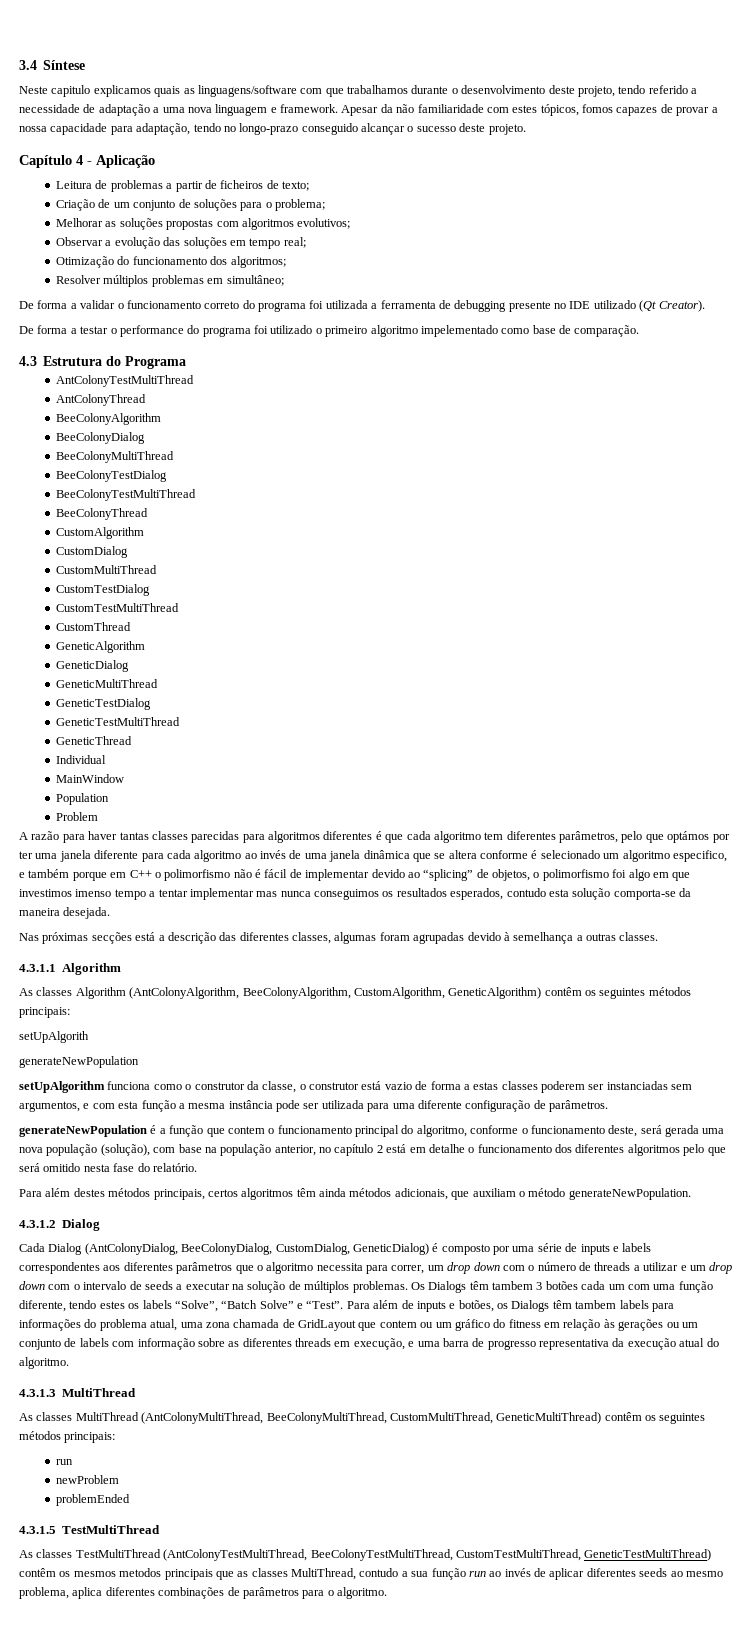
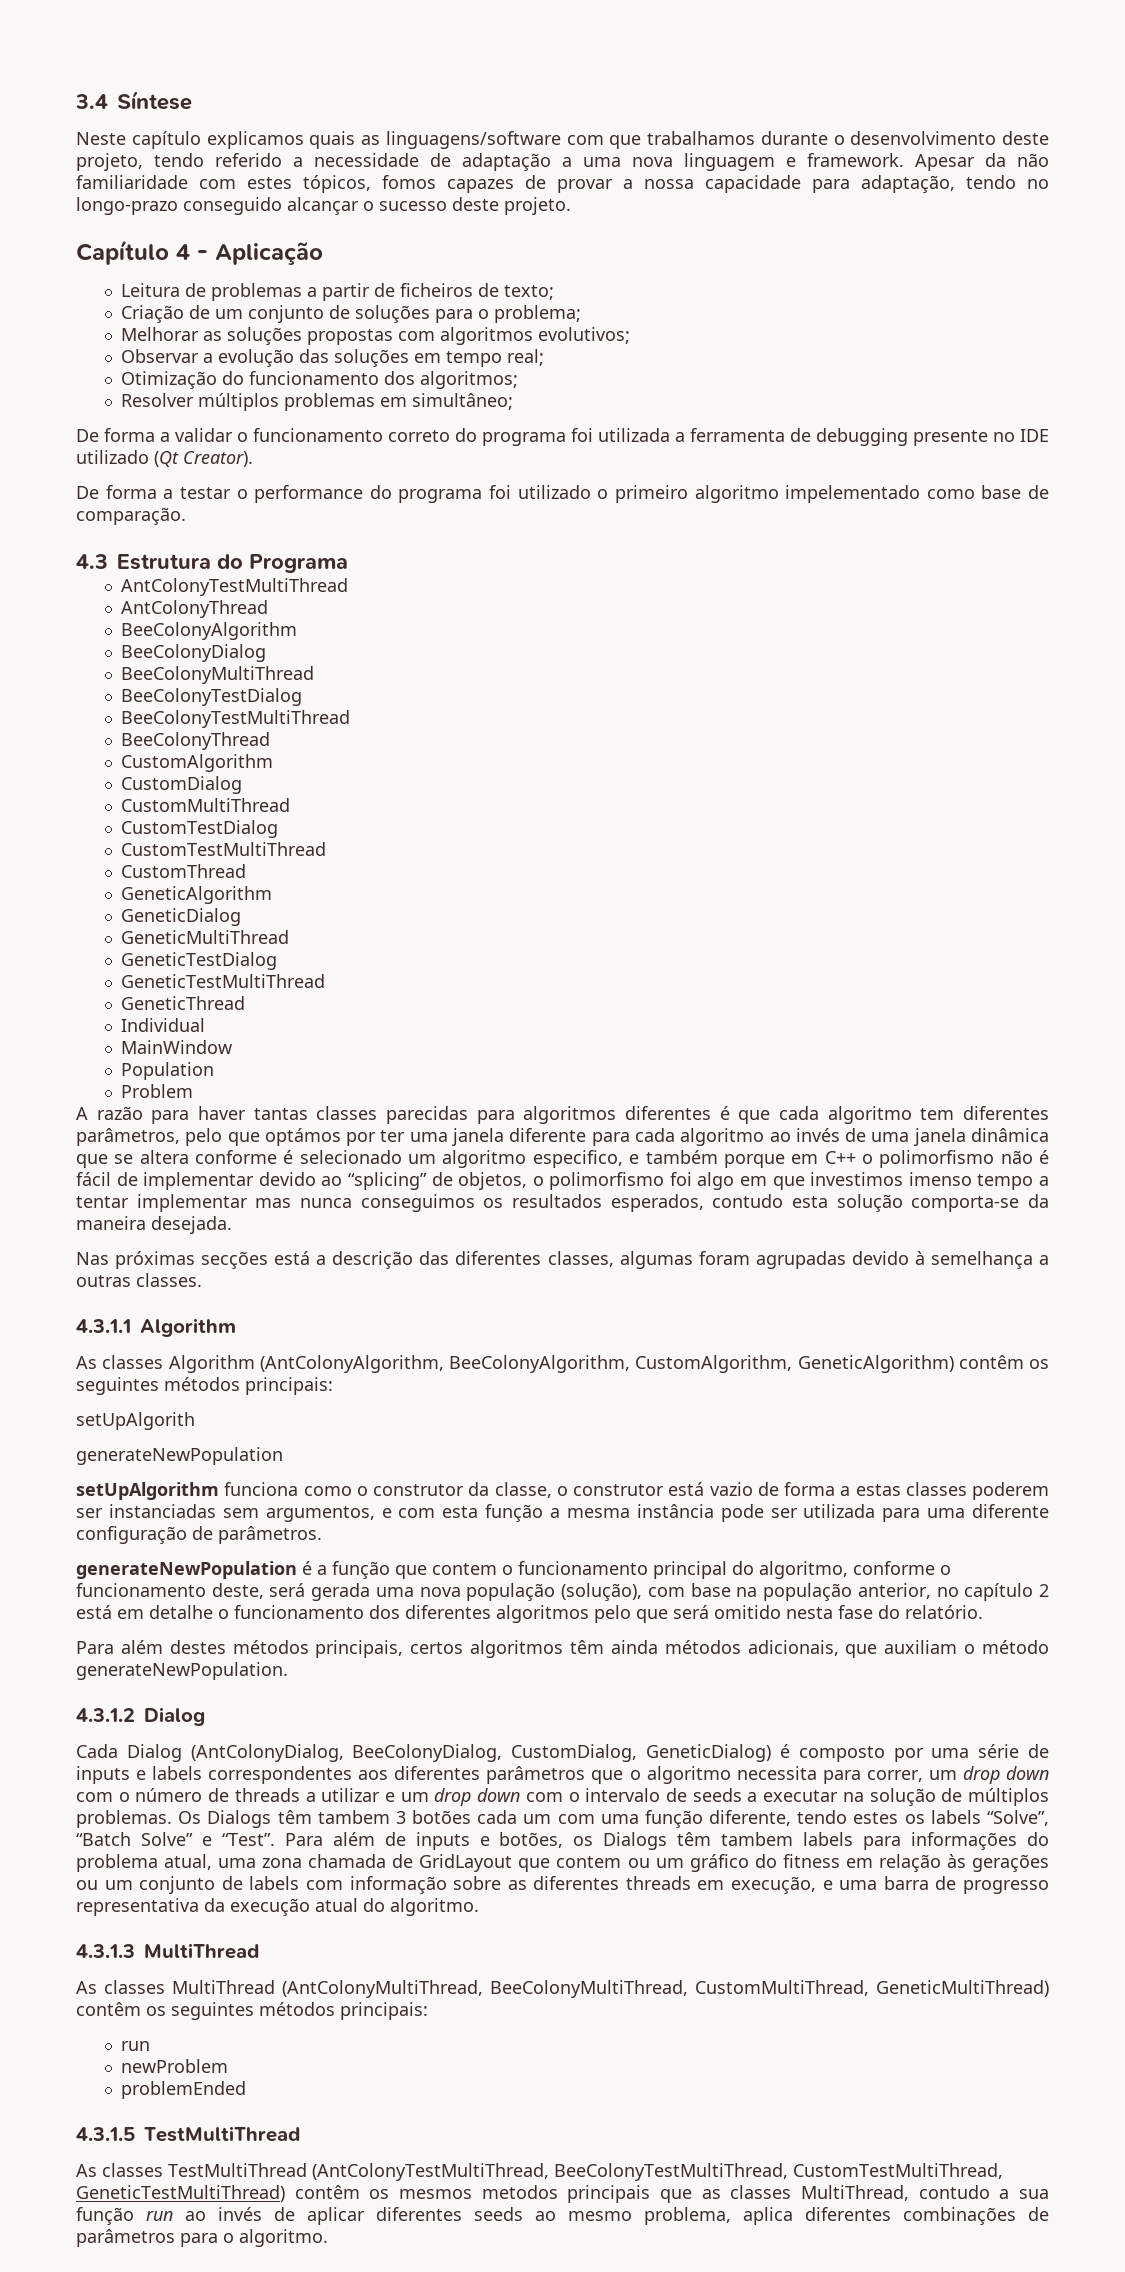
[51,85,91,97] capitulo -> [131,131,201,149] capítulo

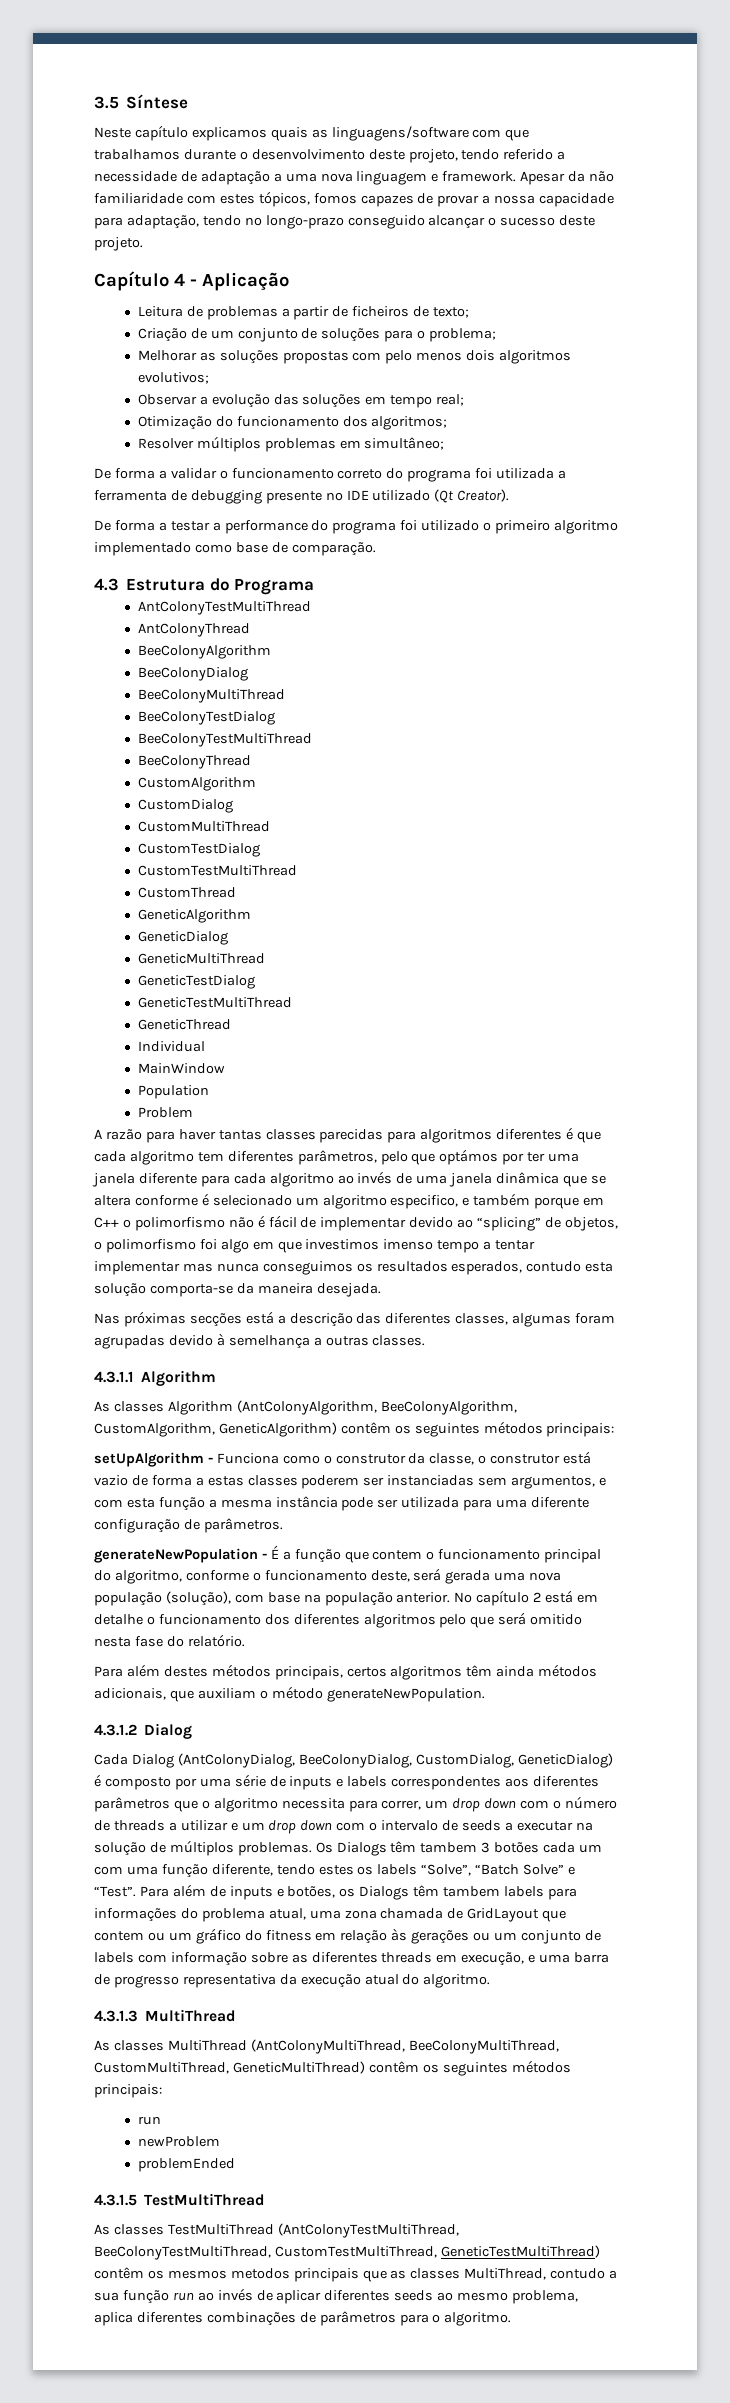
[75,94,108,109] 3.4 -> [94,96,119,109] 3.5
(436, 336) none -> [385,350,496,364] pelo menos dois
[236,489,248,499] o -> [212,522,221,531] a
[785,485,921,503] impelementado -> [94,542,191,556] implementado
[76,1412,195,1430] [76,1447,283,1465] // setUpAlgorith // generateNewPopulation -> (615, 1430) none
[224,1482,299,1496] funciona -> [207,1453,279,1464] - Funciona
[302,1561,312,1575] é -> [261,1545,279,1559] - É
[857,1583,959,1599] anterior, no -> [396,1592,473,1603] anterior. No

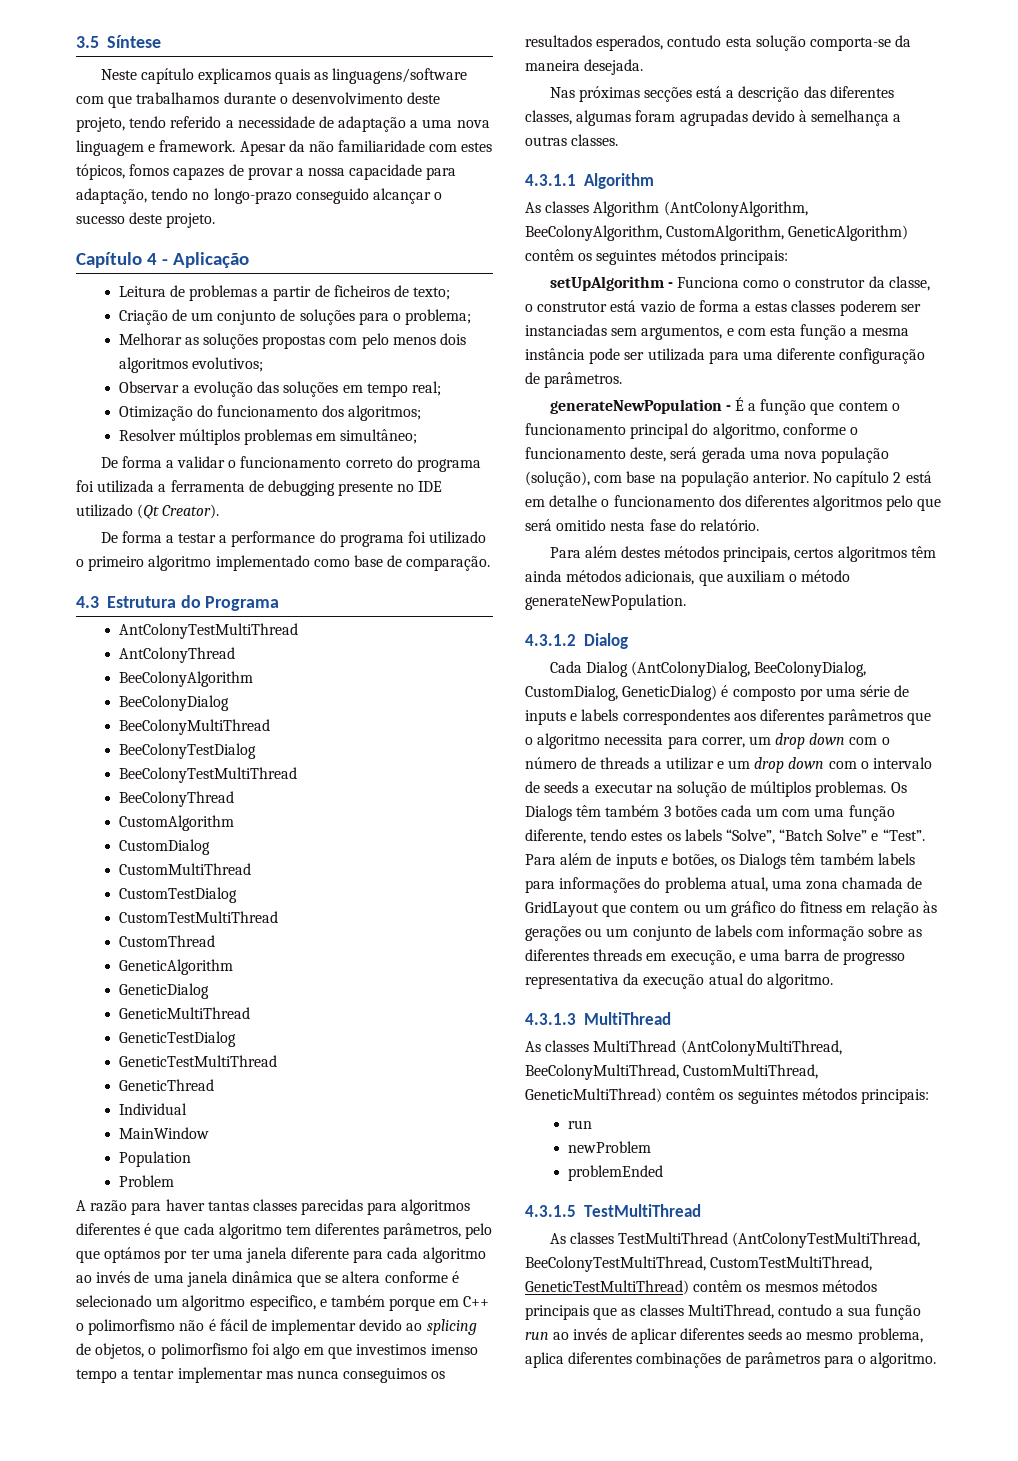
[477,1217,542,1231] “splicing” -> [426,1319,477,1335] splicing
[420,1842,478,1853] tambem -> [605,805,660,817] também
[443,1886,501,1897] tambem -> [819,853,874,865] também
[230,2268,290,2279] metodos -> [821,1280,877,1292] métodos

